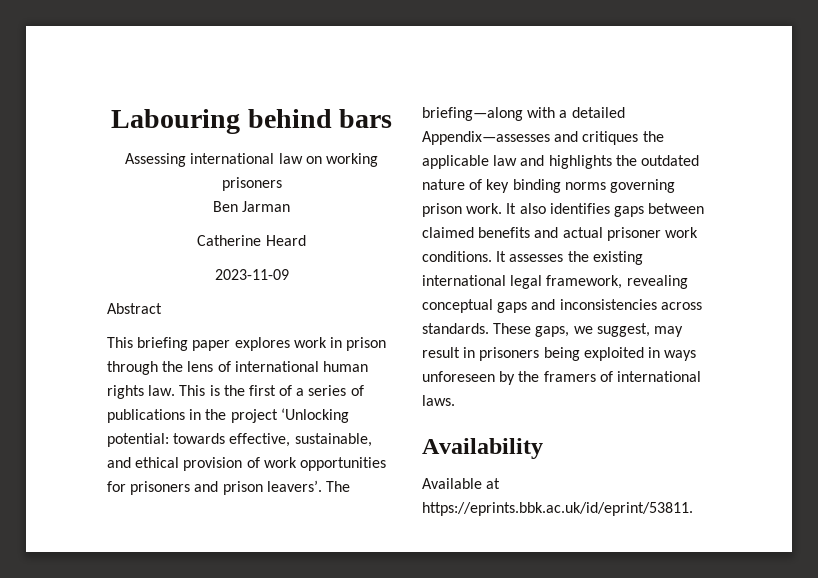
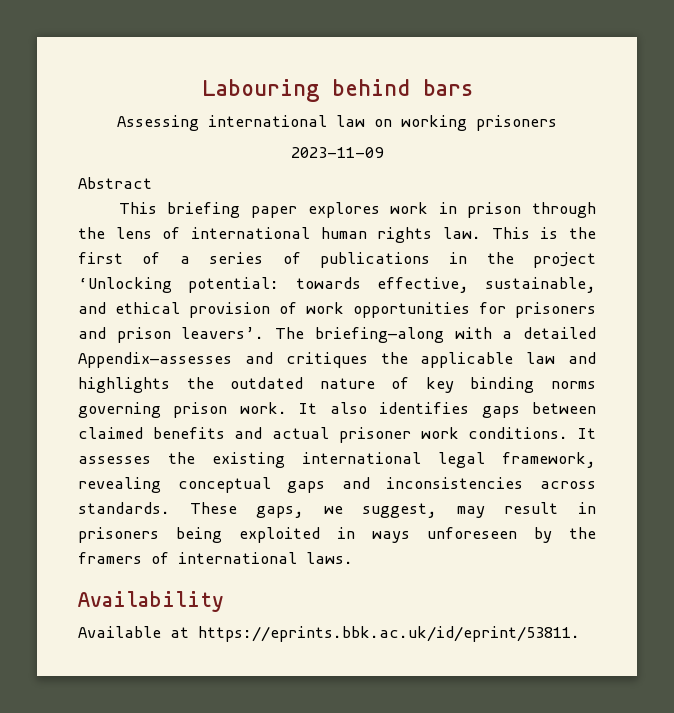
[212,201,291,212] [197,235,306,246] // Ben Jarman // Catherine Heard -> (557, 123) none

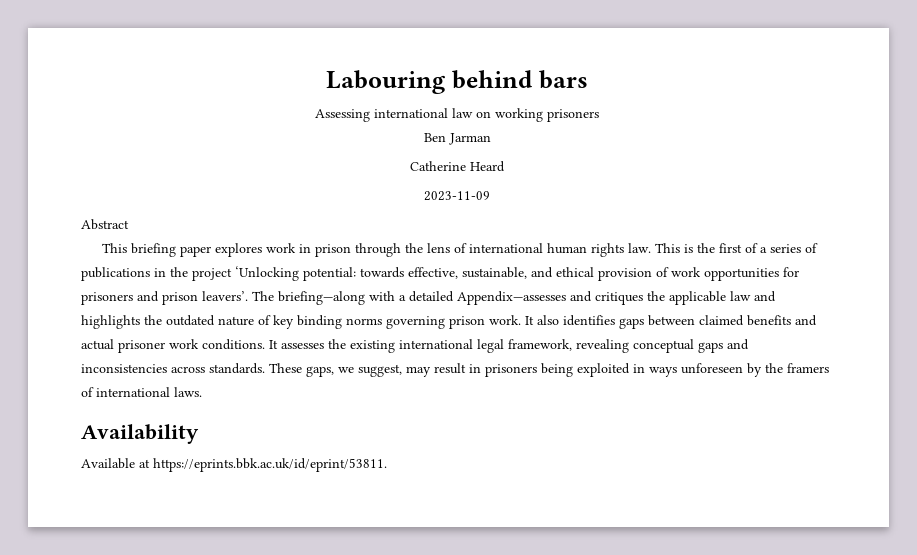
(557, 123) none -> [423,133,491,145] [410,161,505,172] // Ben Jarman // Catherine Heard

